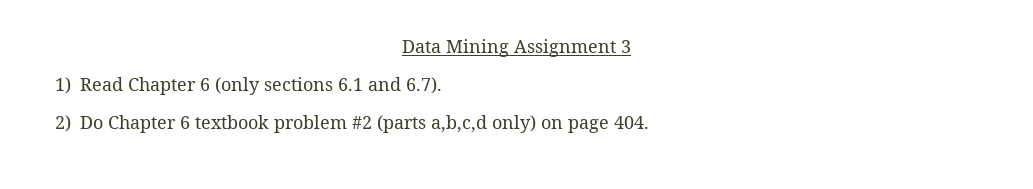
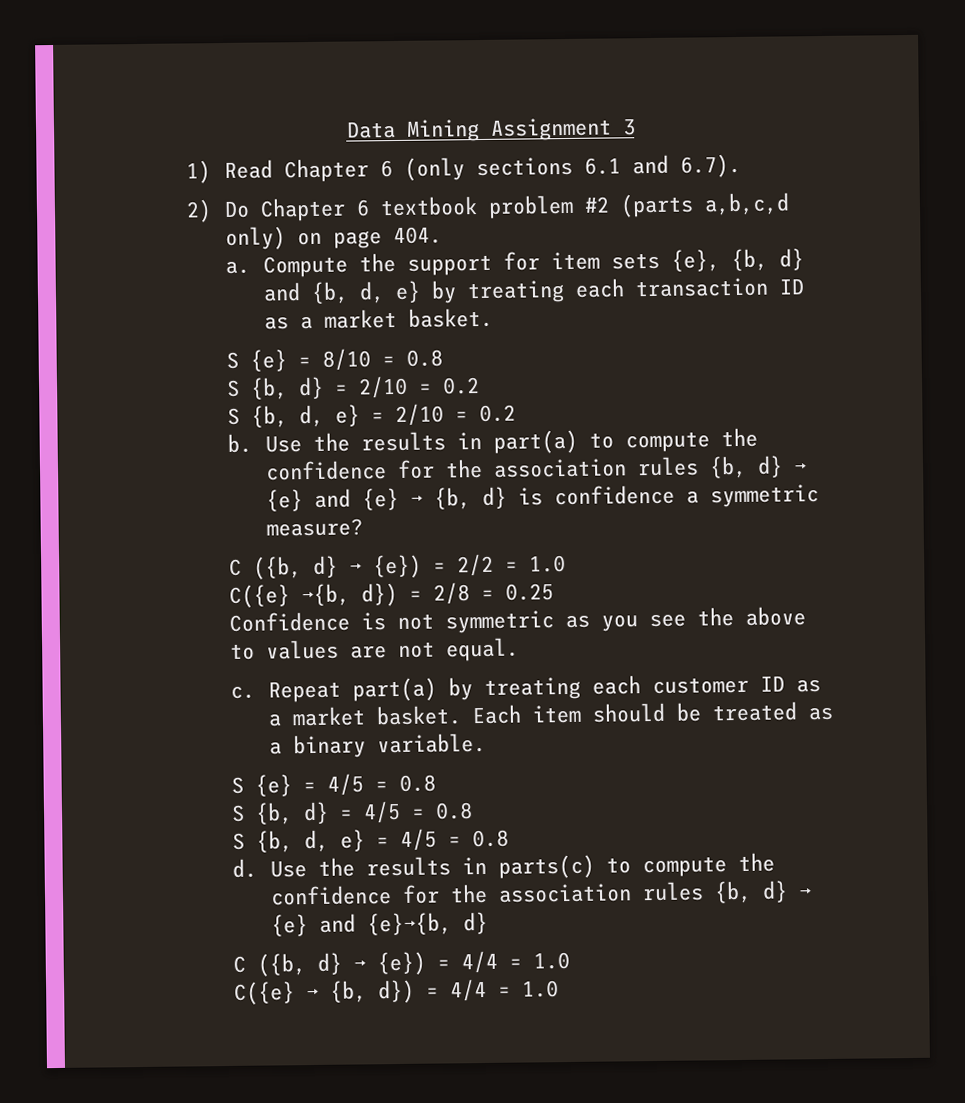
(649, 122) none -> [224,248,805,278] [263,277,806,304] [264,307,494,330] [225,348,443,372] [225,375,480,400] [226,403,516,428] [226,427,759,454] [265,455,808,481] [266,484,820,512] [266,518,364,537] [228,553,566,580] [228,582,554,608] [228,606,806,634] [229,637,519,662] [229,675,822,703] [268,701,834,727] [269,732,487,759] [230,773,436,797] [230,800,473,825] [231,828,509,853] [231,852,776,879] [270,880,813,906] [271,911,489,937] [232,950,570,977] [233,978,559,1005] // a. Compute the support for item sets {e}, {b, d} and {b, d, e} by treating each transaction ID as a market basket. // S {e} = 8/10 = 0.8 // S {b, d} = 2/10 = 0.2 // S {b, d, e} = 2/10 = 0.2 // b. Use the results in part(a) to compute the confidence for the association rules {b, d} → {e} and {e} → {b, d} is confidence a symmetric measure? // C ({b, d} → {e}) = 2/2 = 1.0 // C({e} →{b, d}) = 2/8 = 0.25 // Confidence is not symmetric as you see the above to values are not equal. // c. Repeat part(a) by treating each customer ID as a market basket. Each item should be treated as a binary variable. // S {e} = 4/5 = 0.8 // S {b, d} = 4/5 = 0.8 // S {b, d, e} = 4/5 = 0.8 // d. Use the results in parts(c) to compute the confidence for the association rules {b, d} → {e} and {e}→{b, d} // C ({b, d} → {e}) = 4/4 = 1.0 // C({e} → {b, d}) = 4/4 = 1.0

